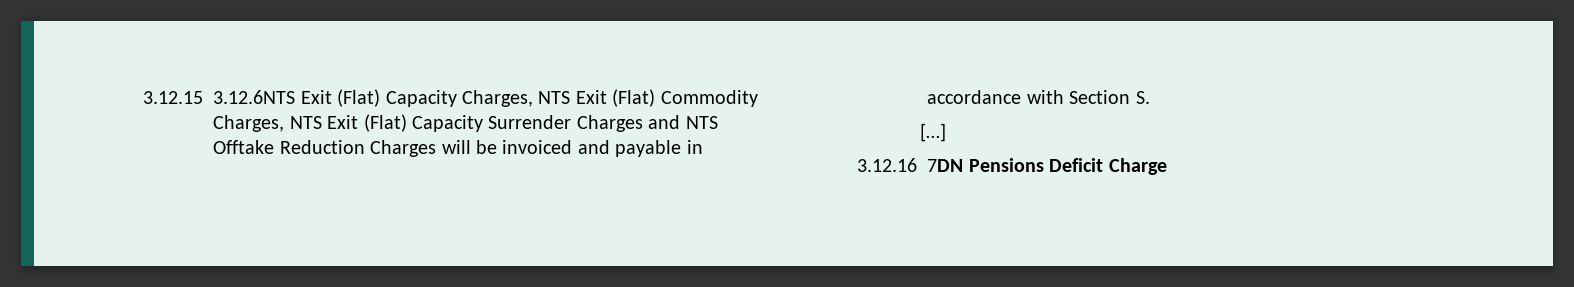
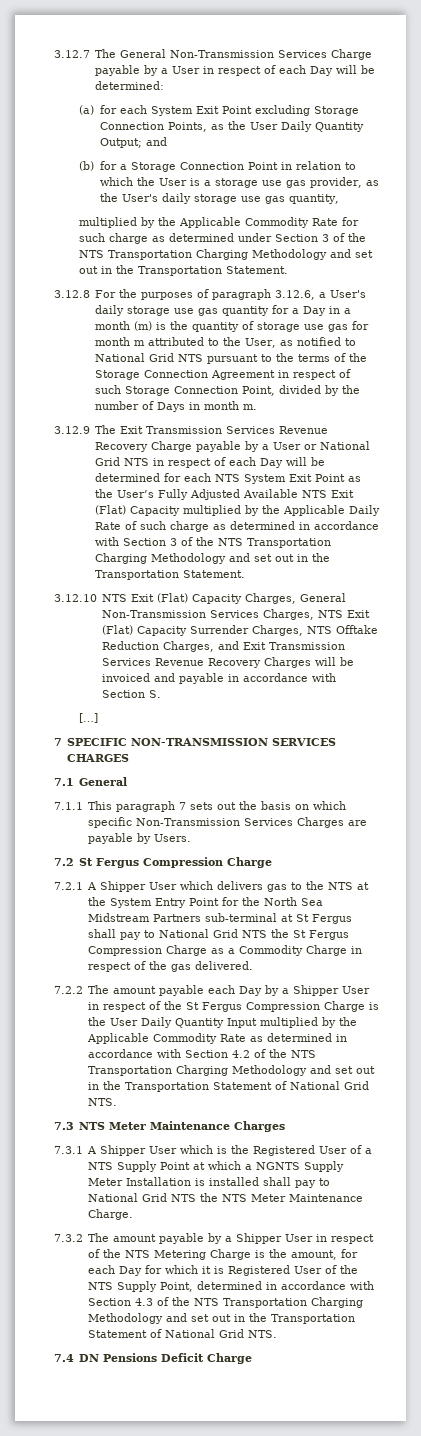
[143,89,758,107] 3.12.15 3.12.6NTS Exit (Flat) Capacity Charges, NTS Exit (Flat) Commodity -> [53,49,373,60] [95,65,376,76] [95,81,165,90] [79,105,359,116] [99,121,364,132] [99,137,167,148] [79,161,356,172] [99,177,379,188] [99,193,339,204] [79,217,360,228] [79,233,367,244] [79,249,374,260] [79,265,289,276] [53,289,367,300] [95,305,352,316] [95,321,370,332] [95,337,357,348] [95,353,368,364] [95,369,352,380] [95,385,361,396] [95,401,258,412] [53,425,329,434] [95,441,371,452] [95,457,326,468] [95,473,362,484] [95,489,355,500] [95,505,381,516] [95,521,380,532] [95,537,332,548] [95,553,331,564] [95,570,246,580] [53,593,347,604] [102,610,260,618] 3.12.7 The General Non-Transmission Services Charge payable by a User in respect of each Day will be determined: // (a) for each System Exit Point excluding Storage Connection Points, as the User Daily Quantity Output; and // (b) for a Storage Connection Point in relation to which the User is a storage use gas provider, as the User's daily storage use gas quantity, // multiplied by the Applicable Commodity Rate for such charge as determined under Section 3 of the NTS Transportation Charging Methodology and set out in the Transportation Statement. // 3.12.8 For the purposes of paragraph 3.12.6, a User's daily storage use gas quantity for a Day in a month (m) is the quantity of storage use gas for month m attributed to the User, as notified to National Grid NTS pursuant to the terms of the Storage Connection Agreement in respect of such Storage Connection Point, divided by the number of Days in month m. // 3.12.9 The Exit Transmission Services Revenue Recovery Charge payable by a User or National Grid NTS in respect of each Day will be determined for each NTS System Exit Point as the User’s Fully Adjusted Available NTS Exit (Flat) Capacity multiplied by the Applicable Daily Rate of such charge as determined in accordance with Section 3 of the NTS Transportation Charging Methodology and set out in the Transportation Statement. // 3.12.10 NTS Exit (Flat) Capacity Charges, General Non-Transmission Services
[576,115,681,132] Charges and -> [252,625,304,636] Charges,
(365, 147) none -> [163,641,346,652] [102,658,262,668] Charges, and Exit Transmission Services Revenue Recovery
[857,158,964,172] 3.12.16 7DN -> [53,738,337,746] [67,754,130,762] [53,777,128,786] [53,801,347,812] [88,817,368,828] [88,833,192,844] [53,857,273,868] [53,881,370,892] [88,897,324,908] [88,913,353,924] [88,929,350,940] [88,945,363,956] [88,961,254,972] [53,985,371,996] [88,1001,380,1012] [88,1017,358,1028] [87,1033,348,1044] [88,1049,317,1058] [88,1065,376,1076] [88,1081,370,1092] [88,1098,118,1106] [53,1121,286,1132] [53,1145,373,1156] [88,1161,345,1172] [88,1177,331,1188] [88,1193,364,1202] [88,1209,134,1220] [53,1233,375,1244] [88,1249,359,1260] [88,1265,359,1276] [88,1281,375,1292] [88,1297,364,1308] [88,1313,356,1324] [88,1329,278,1338] [53,1354,100,1362] 7 SPECIFIC NON-TRANSMISSION SERVICES CHARGES // 7.1 General // 7.1.1 This paragraph 7 sets out the basis on which specific Non-Transmission Services Charges are payable by Users. // 7.2 St Fergus Compression Charge // 7.2.1 A Shipper User which delivers gas to the NTS at the System Entry Point for the North Sea Midstream Partners sub-terminal at St Fergus shall pay to National Grid NTS the St Fergus Compression Charge as a Commodity Charge in respect of the gas delivered. // 7.2.2 The amount payable each Day by a Shipper User in respect of the St Fergus Compression Charge is the User Daily Quantity Input multiplied by the Applicable Commodity Rate as determined in accordance with Section 4.2 of the NTS Transportation Charging Methodology and set out in the Transportation Statement of National Grid NTS. // 7.3 NTS Meter Maintenance Charges // 7.3.1 A Shipper User which is the Registered User of a NTS Supply Point at which a NGNTS Supply Meter Installation is installed shall pay to National Grid NTS the NTS Meter Maintenance Charge. // 7.3.2 The amount payable by a Shipper User in respect of the NTS Metering Charge is the amount, for each Day for which it is Registered User of the NTS Supply Point, determined in accordance with Section 4.3 of the NTS Transportation Charging Methodology and set out in the Transportation Statement of National Grid NTS. // 7.4 DN

